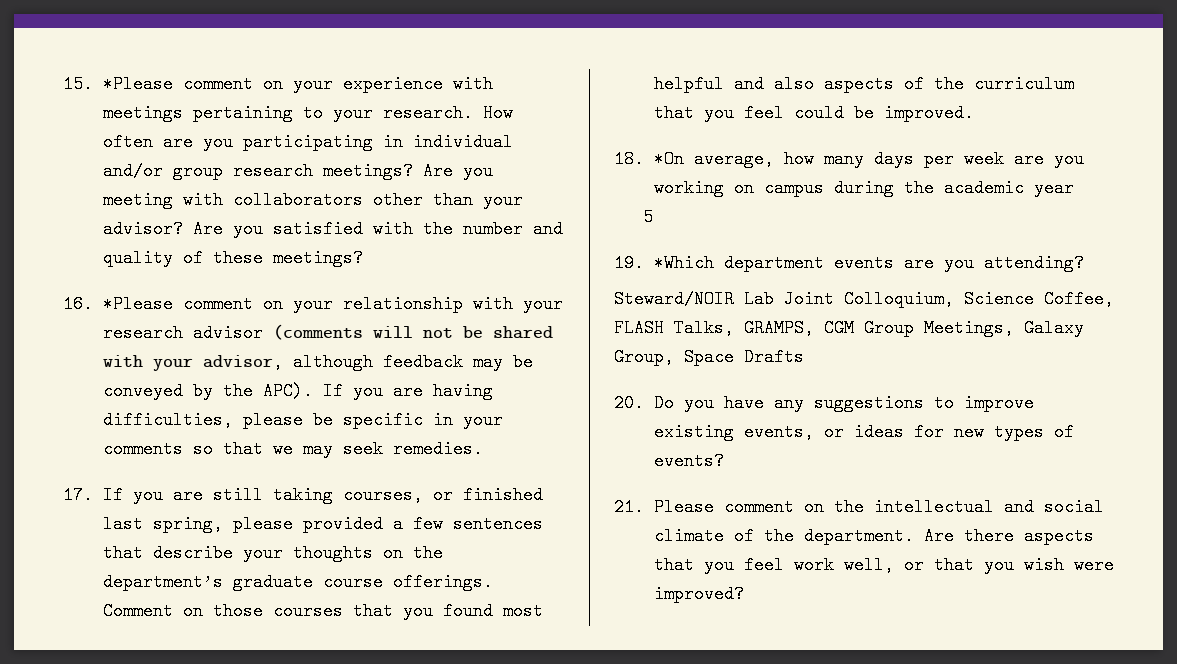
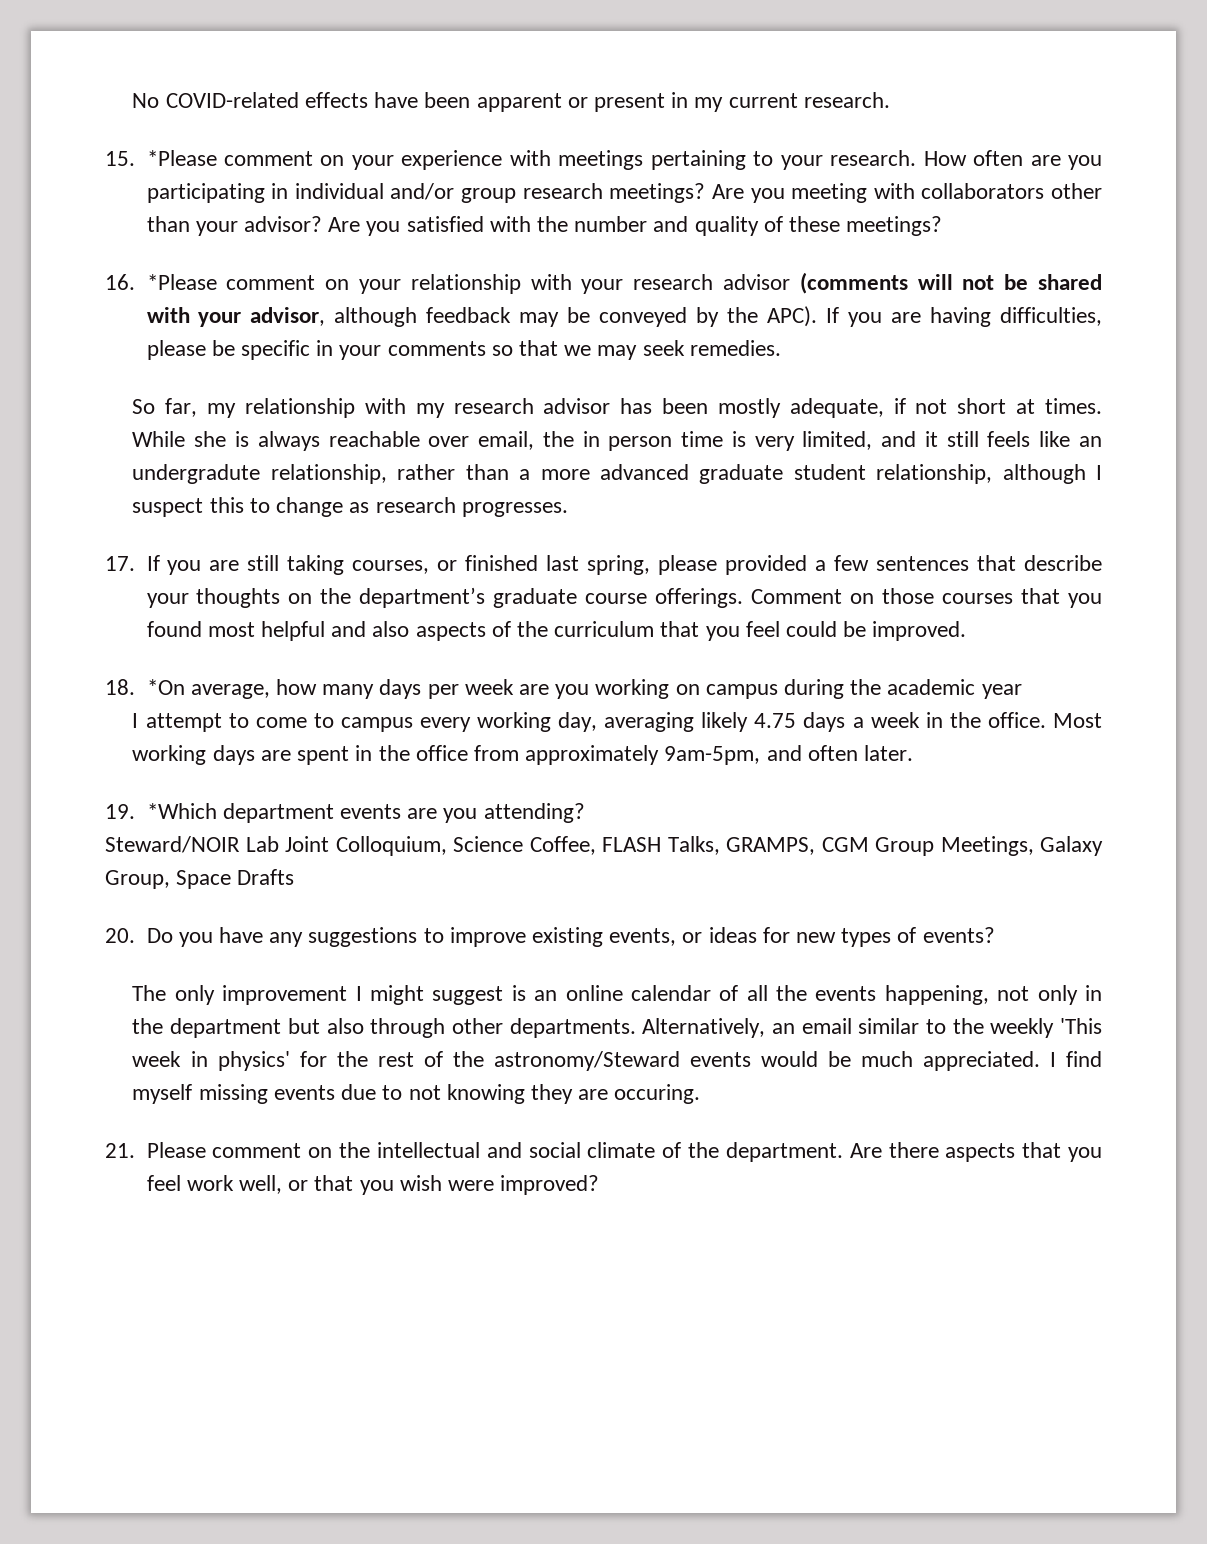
(63, 84) none -> [132,92,890,112] No COVID-related effects have been apparent or present in my current research. //
(483, 449) none -> [132,398,1103,418] [132,431,1102,451] [132,464,1103,484] [132,497,568,517] // So far, my relationship with my research advisor has been mostly adequate, if not short at times. While she is always reachable over email, the in person time is very limited, and it still feels like an undergradute relationship, rather than a more advanced graduate student relationship, although I suspect this to change as research progresses.
[643,208,654,226] 5 -> [132,712,1102,732] [132,745,913,765] I attempt to come to campus every working day, averaging likely 4.75 days a week in the office. Most working days are spent in the office from approximately 9am-5pm, and often later.
(724, 461) none -> [132,985,1103,1005] [132,1018,1102,1038] [132,1051,1102,1071] [132,1084,701,1104] // The only improvement I might suggest is an online calendar of all the events happening, not only in the department but also through other departments. Alternatively, an email similar to the weekly 'This week in physics' for the rest of the astronomy/Steward events would be much appreciated. I find myself missing events due to not knowing they are occuring.

